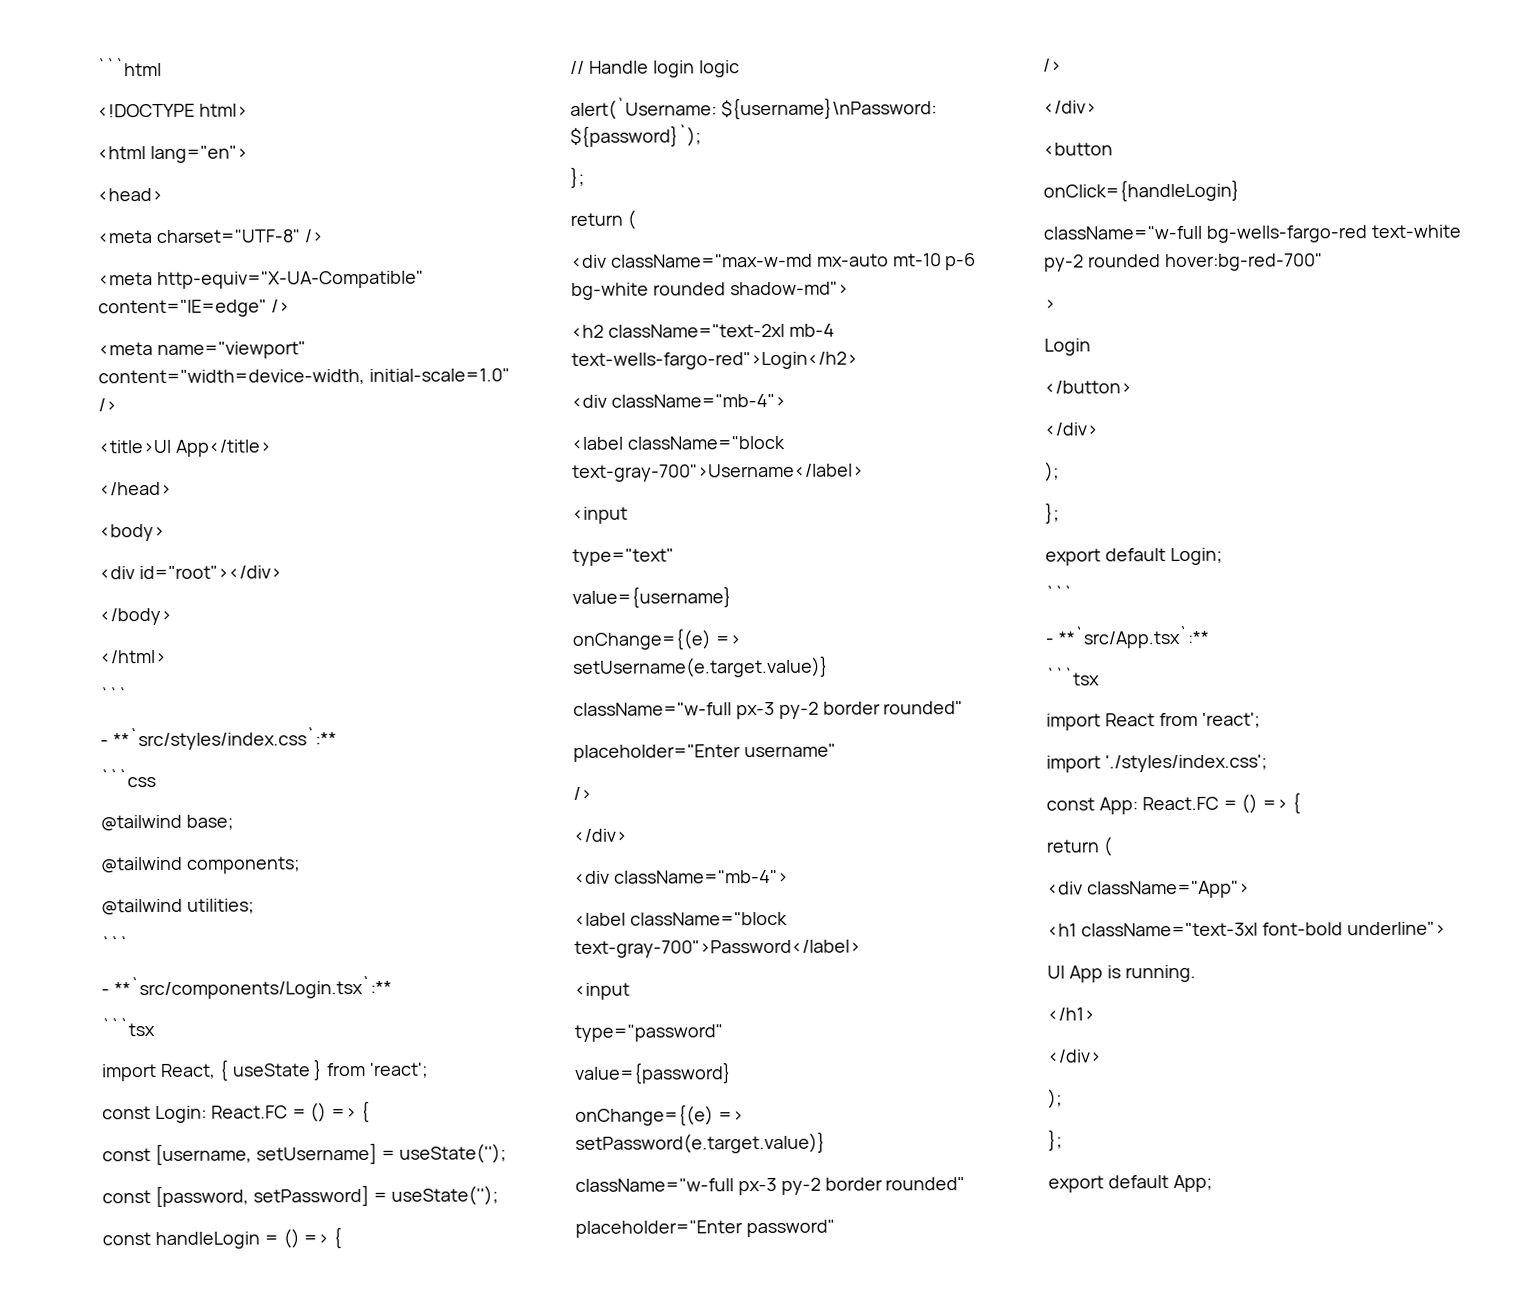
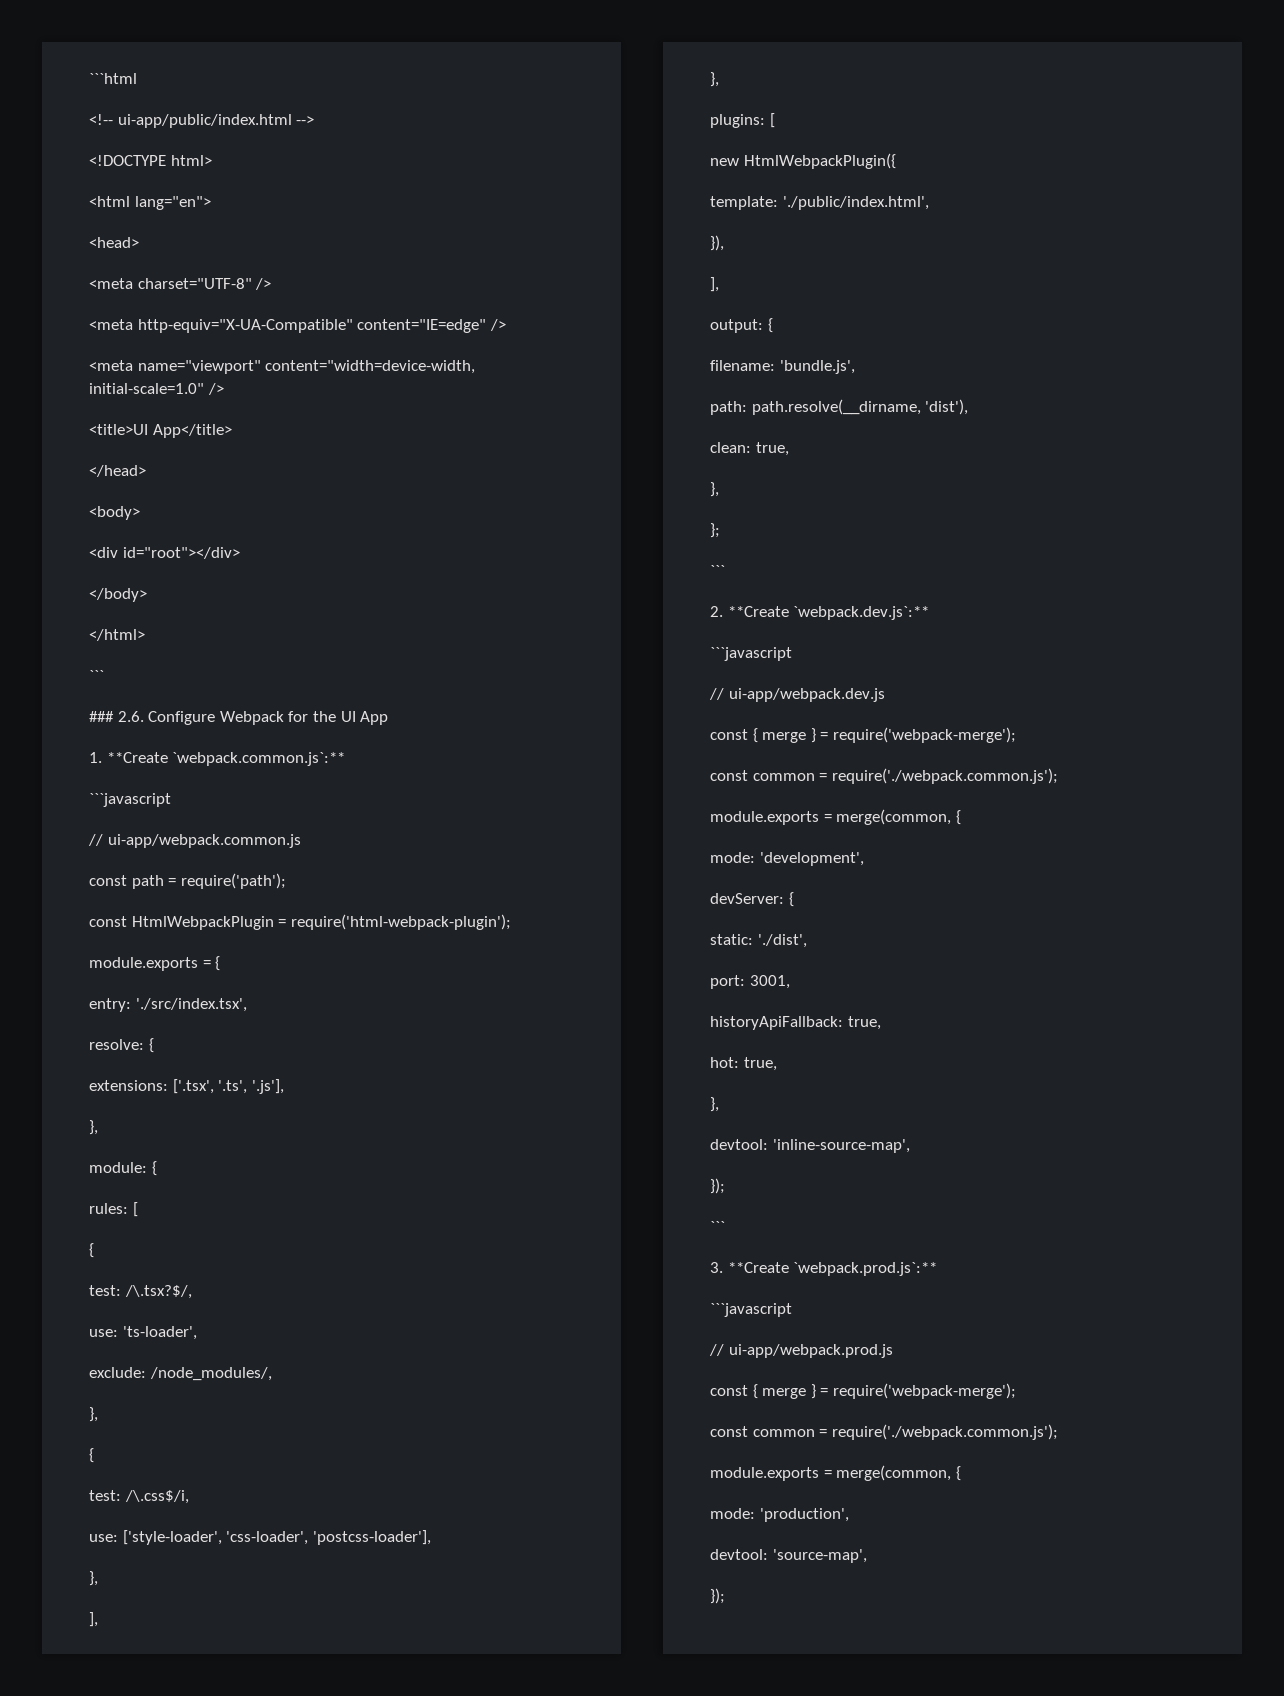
(162, 67) none -> [89,114,315,128] // <!-- ui-app/public/index.html -->
[100,727,337,751] [100,768,156,788] [100,814,234,832] [100,856,301,874] [101,898,255,916] [101,936,129,955] [101,975,392,1000] [101,1018,155,1037] [101,1059,430,1082] [102,1100,371,1124] [102,1142,508,1166] [102,1184,500,1208] [102,1227,343,1250] [570,60,740,78] [570,97,937,120] [570,124,702,147] [570,166,585,188] [570,209,636,230] [571,252,977,271] [571,281,849,300] [571,323,835,338] [571,351,858,370] [571,393,786,408] [571,435,785,450] [572,463,864,482] [572,506,628,524] [572,548,674,566] [572,586,732,608] [572,628,741,650] [573,655,829,678] [573,701,964,720] [573,743,836,762] [573,786,592,800] [573,828,627,842] [574,869,789,884] [574,911,788,926] [574,939,861,958] [574,982,630,1000] [574,1024,723,1042] [574,1062,732,1084] [575,1104,744,1126] [575,1131,826,1154] [575,1177,966,1196] [575,1219,835,1238] [1043,58,1062,72] [1043,100,1097,114] [1043,142,1113,156] [1043,179,1240,202] [1043,224,1461,243] [1044,253,1323,272] [1044,299,1056,310] [1044,338,1091,356] [1044,380,1132,394] [1044,422,1098,436] [1045,461,1060,482] [1045,502,1060,524] [1045,547,1223,566] [1045,585,1073,604] [1045,625,1209,649] [1046,667,1100,686] [1046,712,1261,731] [1046,754,1268,773] [1046,792,1302,815] [1046,836,1112,857] [1047,880,1250,899] [1047,921,1446,937] [1047,964,1196,983] [1047,1007,1095,1021] [1047,1049,1101,1063] [1048,1088,1063,1109] [1048,1129,1063,1151] [1048,1174,1213,1193] - **`src/styles/index.css`:** // ```css // @tailwind base; // @tailwind components; // @tailwind utilities; // ``` // - **`src/components/Login.tsx`:** // ```tsx // import React, { useState } from 'react'; // const Login: React.FC = () => { // const [username, setUsername] = useState(''); // const [password, setPassword] = useState(''); // const handleLogin = () => { // // Handle login logic // alert(`Username: ${username}\nPassword: ${password}`); // }; // return ( // <div className="max-w-md mx-auto mt-10 p-6 bg-white rounded shadow-md"> // <h2 className="text-2xl mb-4 text-wells-fargo-red">Login</h2> // <div className="mb-4"> // <label className="block text-gray-700">Username</label> // <input // type="text" // value={username} // onChange={(e) => setUsername(e.target.value)} // className="w-full px-3 py-2 border rounded" // placeholder="Enter username" // /> // </div> // <div className="mb-4"> // <label className="block text-gray-700">Password</label> // <input // type="password" // value={password} // onChange={(e) => setPassword(e.target.value)} // className="w-full px-3 py-2 border rounded" // placeholder="Enter password" // /> // </div> // <button // onClick={handleLogin} // className="w-full bg-wells-fargo-red text-white py-2 rounded hover:bg-red-700" // > // Login // </button> // </div> // ); // }; // export default Login; // ``` // - **`src/App.tsx`:** // ```tsx // import React from 'react'; // import './styles/index.css'; // const App: React.FC = () => { // return ( // <div className="App"> // <h1 className="text-3xl font-bold underline"> // UI App is running. // </h1> // </div> // ); // }; // export default App; -> [89,711,389,725] [89,752,346,766] [89,793,171,807] [88,834,301,848] [89,873,286,889] [89,914,511,930] [89,956,221,971] [89,998,247,1012] [89,1038,154,1053] [89,1079,284,1094] [89,1120,98,1135] [89,1161,157,1176] [89,1202,138,1217] [89,1243,94,1258] [89,1285,192,1299] [89,1326,197,1340] [89,1367,272,1381] [89,1407,98,1422] [89,1448,94,1463] [89,1490,189,1504] [89,1530,431,1545] [89,1571,98,1586] [89,1612,98,1627] [710,72,719,87] [710,113,775,128] [710,153,896,169] [710,196,929,210] [710,235,724,251] [710,277,719,292] [710,318,773,333] [710,360,855,374] [710,399,969,415] [710,442,789,456] [710,482,719,497] [710,523,720,538] [710,565,725,576] [710,606,930,620] [710,647,792,661] [709,688,885,702] [710,727,1016,743] [710,768,1058,784] [710,809,961,825] [710,852,864,866] [710,892,794,907] [710,934,807,948] [710,975,790,989] [710,1016,881,1030] [710,1057,777,1071] [710,1097,719,1112] [710,1139,910,1153] [710,1178,725,1194] [710,1221,725,1232] [710,1262,938,1276] [710,1303,792,1317] [709,1344,893,1358] [710,1383,1016,1399] [710,1424,1058,1440] [710,1465,961,1481] [710,1508,849,1522] [710,1549,867,1563] [710,1588,725,1604] ### 2.6. Configure Webpack for the UI App // 1. **Create `webpack.common.js`:** // ```javascript // // ui-app/webpack.common.js // const path = require('path'); // const HtmlWebpackPlugin = require('html-webpack-plugin'); // module.exports = { // entry: './src/index.tsx', // resolve: { // extensions: ['.tsx', '.ts', '.js'], // }, // module: { // rules: [ // { // test: /\.tsx?$/, // use: 'ts-loader', // exclude: /node_modules/, // }, // { // test: /\.css$/i, // use: ['style-loader', 'css-loader', 'postcss-loader'], // }, // ], // }, // plugins: [ // new HtmlWebpackPlugin({ // template: './public/index.html', // }), // ], // output: { // filename: 'bundle.js', // path: path.resolve(__dirname, 'dist'), // clean: true, // }, // }; // ``` // 2. **Create `webpack.dev.js`:** // ```javascript // // ui-app/webpack.dev.js // const { merge } = require('webpack-merge'); // const common = require('./webpack.common.js'); // module.exports = merge(common, { // mode: 'development', // devServer: { // static: './dist', // port: 3001, // historyApiFallback: true, // hot: true, // }, // devtool: 'inline-source-map', // }); // ``` // 3. **Create `webpack.prod.js`:** // ```javascript // // ui-app/webpack.prod.js // const { merge } = require('webpack-merge'); // const common = require('./webpack.common.js'); // module.exports = merge(common, { // mode: 'production', // devtool: 'source-map', // });

